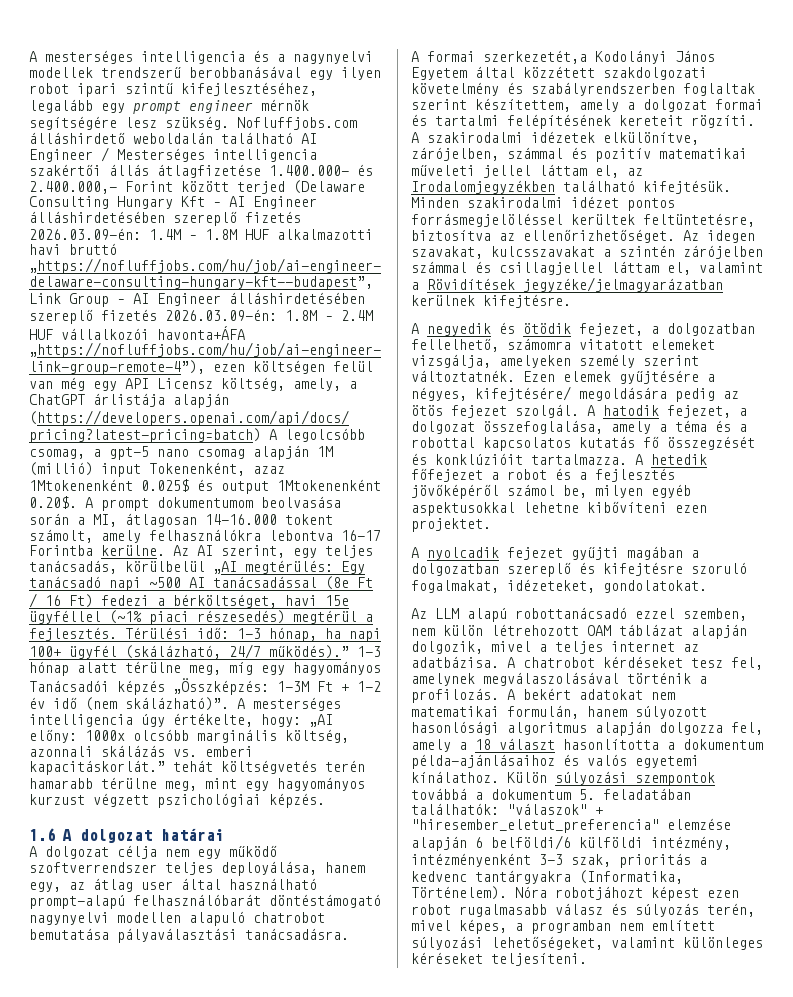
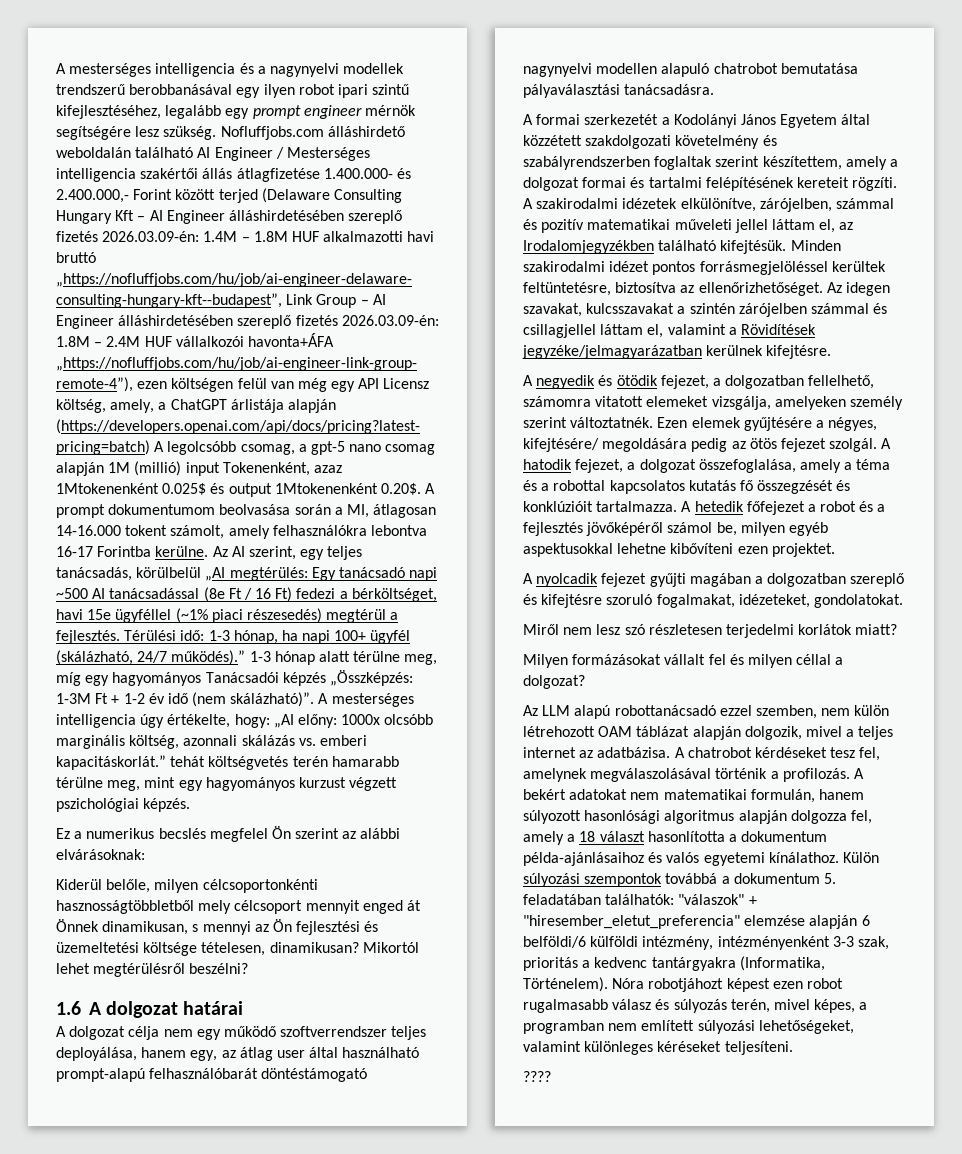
(325, 800) none -> [56,826,401,842] [56,849,145,860] [56,879,318,893] [56,900,421,914] [56,919,379,935] [56,942,419,956] [56,963,249,977] // Ez a numerikus becslés megfelel Ön szerint az alábbi elvárásoknak: // Kiderül belőle, milyen célcsoportonkénti hasznosságtöbbletből mely célcsoport mennyit enged át Önnek dinamikusan, s mennyi az Ön fejlesztési és üzemeltetési költsége tételesen, dinamikusan? Mikortól lehet megtérülésről beszélni?
[483,50,587,64] szerkezetét,a -> [584,114,670,125] szerkezetét a
(707, 586) none -> [523,624,898,638] [523,654,844,668] [523,675,585,689] // Miről nem lesz szó részletesen terjedelmi korlátok miatt? // Milyen formázásokat vállalt fel és milyen céllal a dolgozat?
(587, 959) none -> [523,1071,551,1082] // ????

